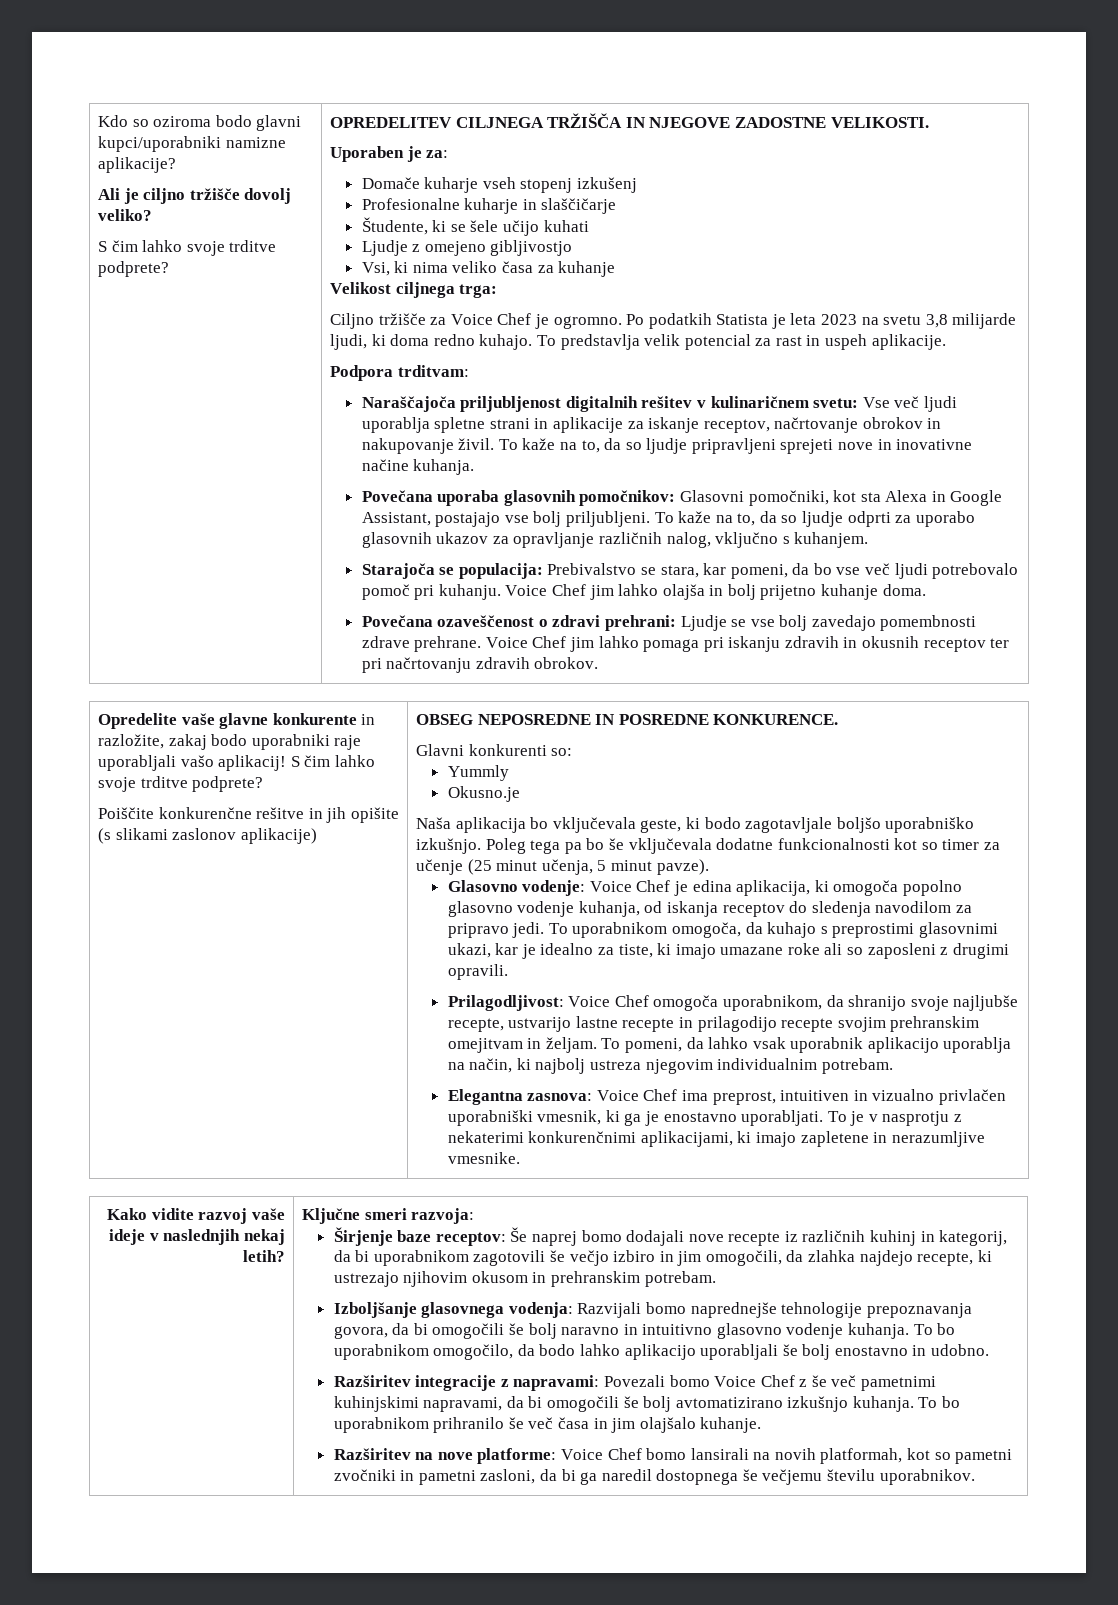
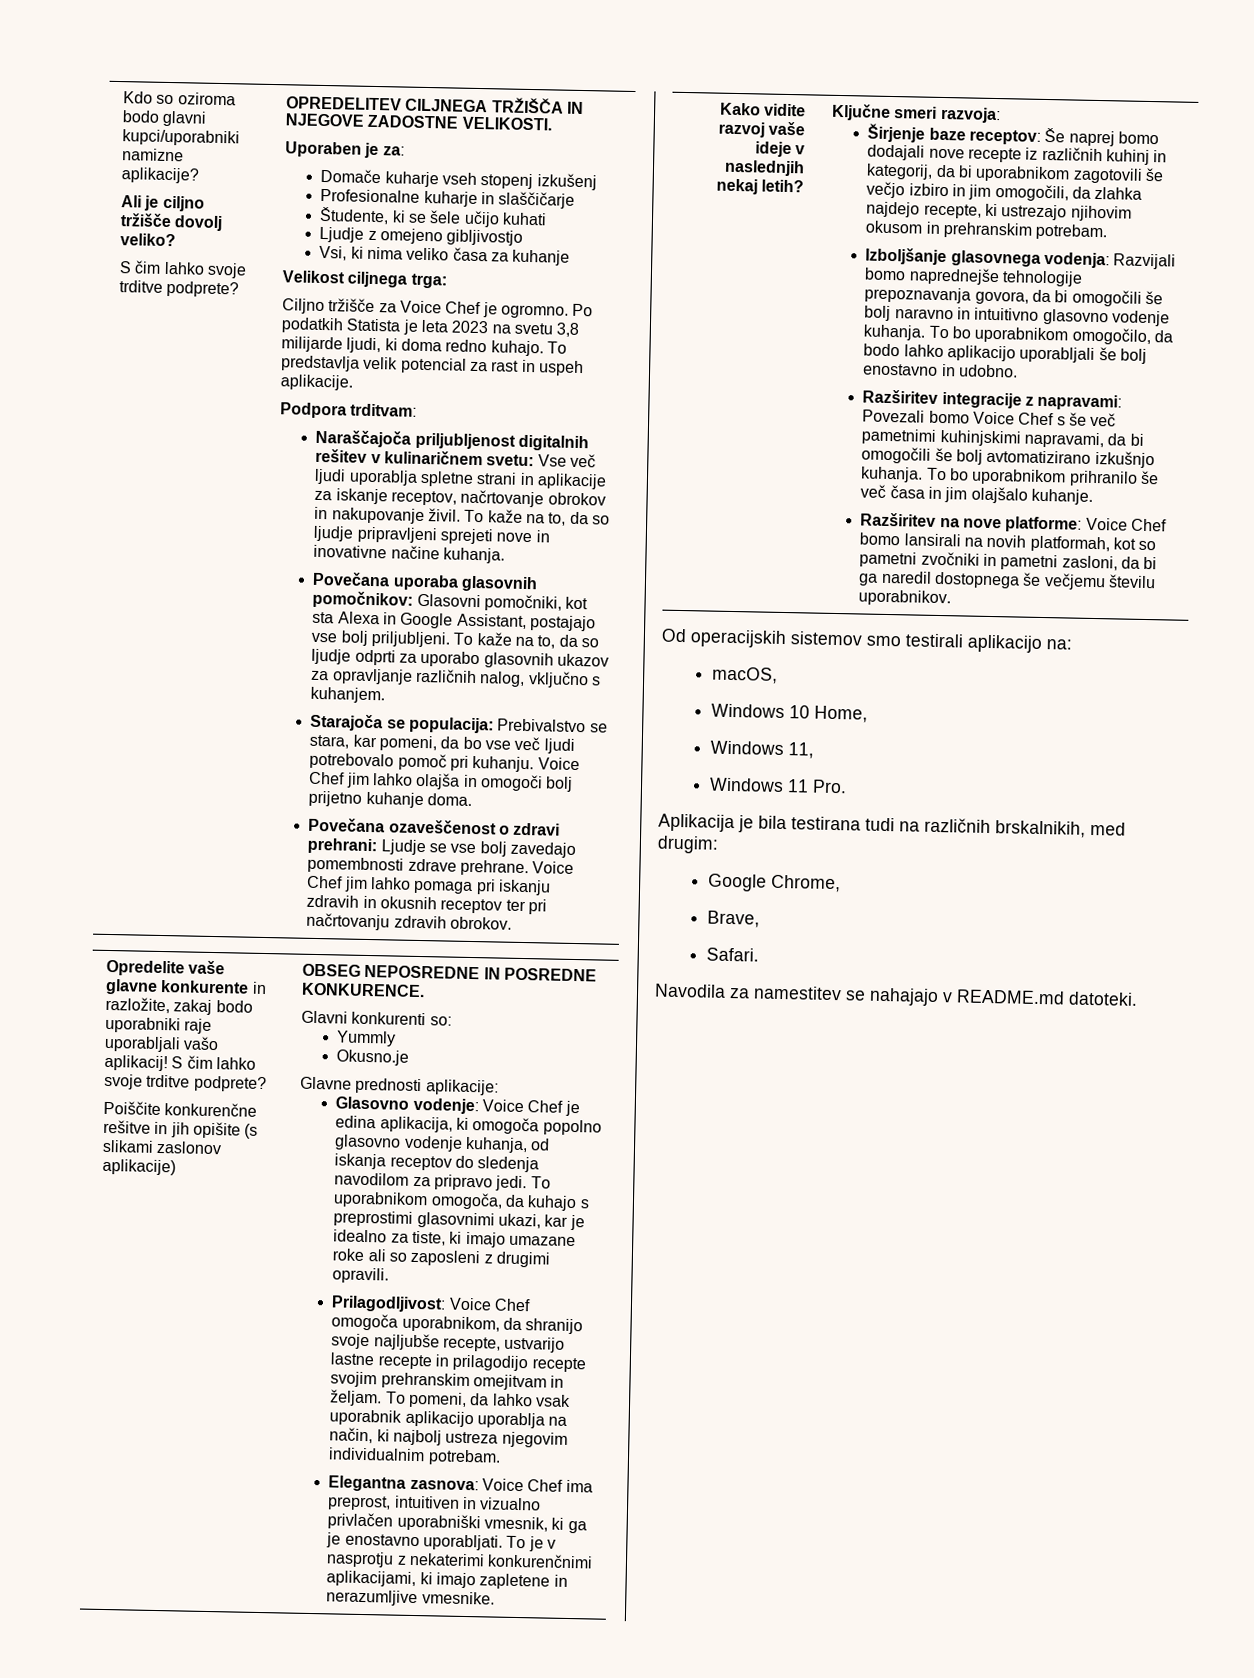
(724, 590) none -> [479,774,543,792] omogoči
[415,817,975,833] [415,838,1001,854] [415,859,709,875] Naša aplikacija bo vključevala geste, ki bodo zagotavljale boljšo uporabniško izkušnjo. Poleg tega pa bo še vključevala dodatne funkcionalnosti kot so timer za učenje (25 minut učenja, 5 minut pavze). -> [299,1076,499,1096] Glavne prednosti aplikacije:
[799,1379,808,1387] z -> [1056,416,1066,426] s
(975, 1477) none -> [661,628,1072,653] [711,666,778,684] [710,703,868,723] [709,740,814,759] [708,777,847,794] [658,813,1126,838] [657,835,719,854] [707,873,841,893] [706,910,760,928] [705,947,759,962] [654,983,1138,1007] // Od operacijskih sistemov smo testirali aplikacijo na: // macOS, // Windows 10 Home, // Windows 11, // Windows 11 Pro. // Aplikacija je bila testirana tudi na različnih brskalnikih, med drugim: // Google Chrome, // Brave, // Safari. // Navodila za namestitev se nahajajo v README.md datoteki.

